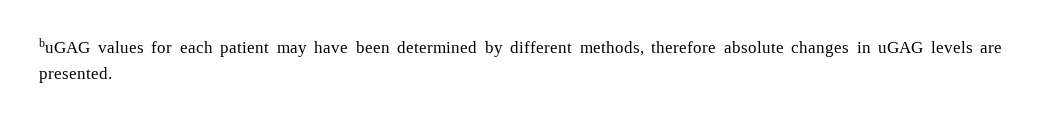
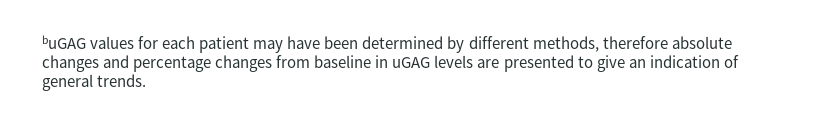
[856,41,1002,53] [39,67,112,83] in uGAG levels are presented. -> [103,55,739,72] [42,74,147,91] and percentage changes from baseline in uGAG levels are presented to give an indication of general trends.

